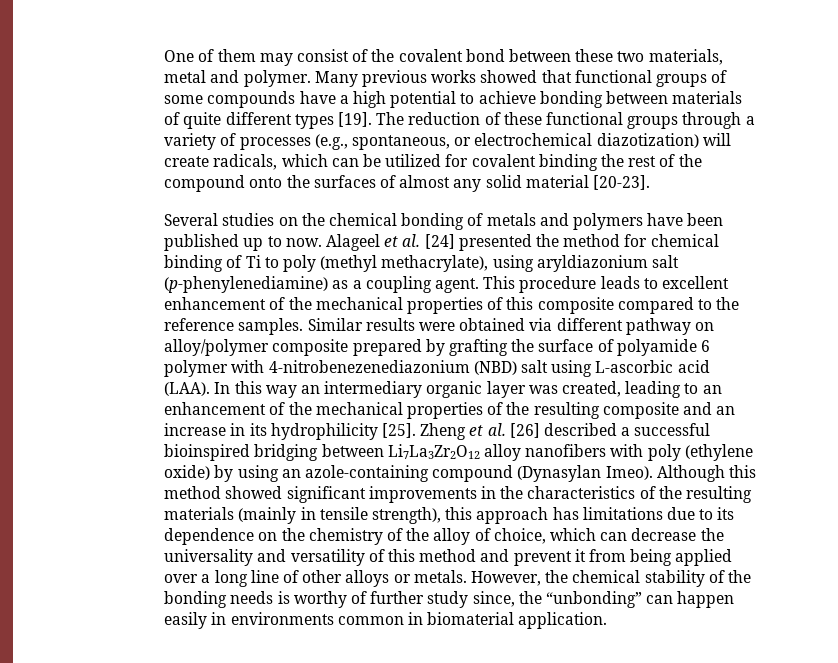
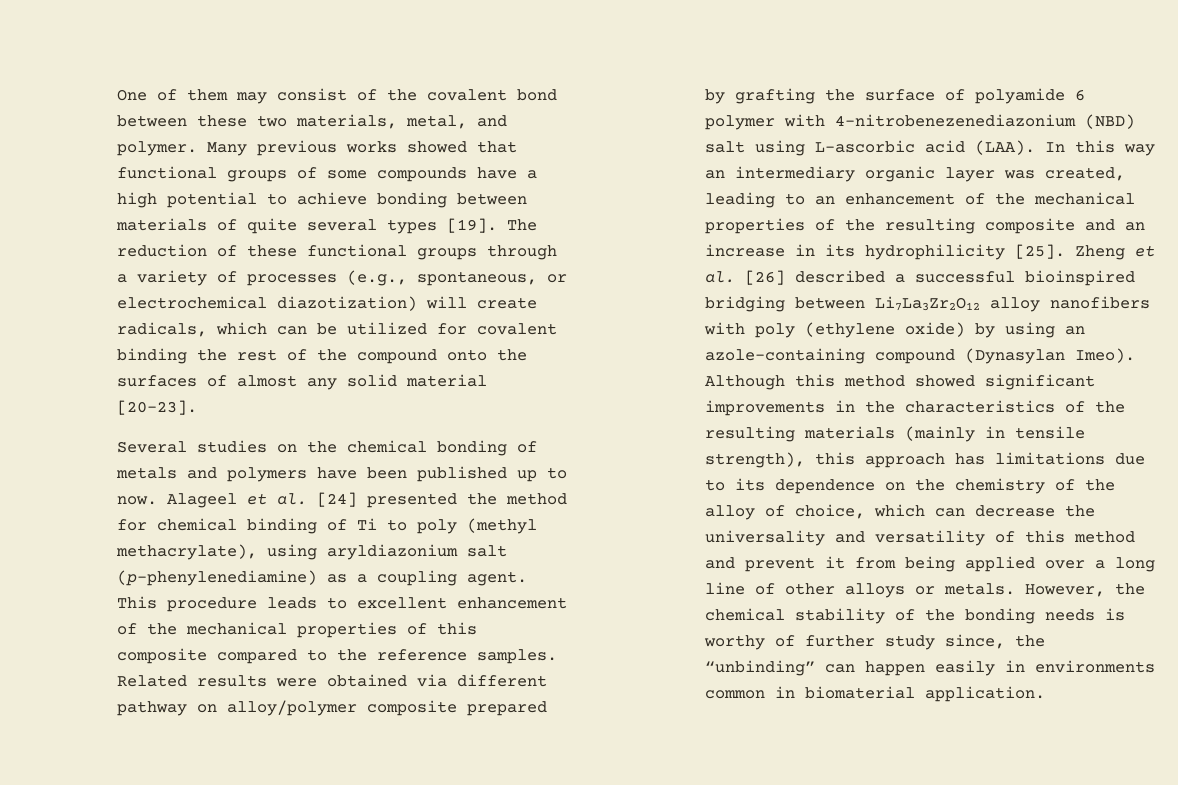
[164,70,207,83] metal -> [405,115,467,129] metal,
[225,112,292,125] different -> [306,219,377,231] several
[307,318,363,331] Similar -> [116,675,187,687] Related
[545,591,642,608] “unbonding” -> [704,660,815,676] “unbinding”

